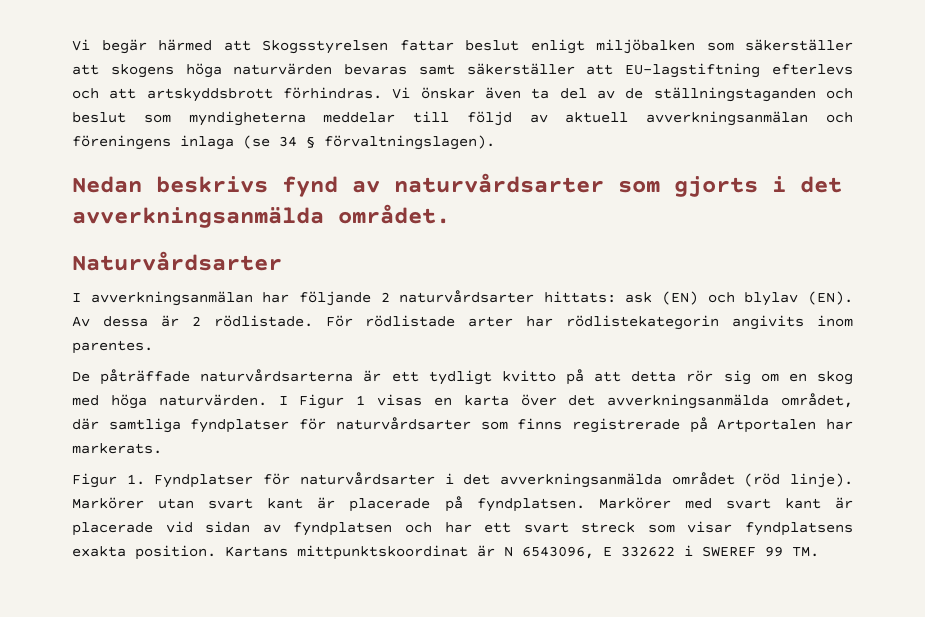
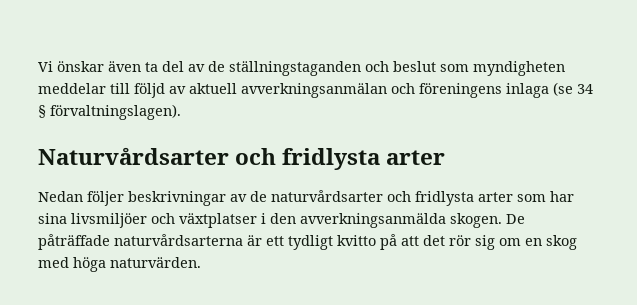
[72,39,853,54] [72,63,854,78] [72,87,411,102] Vi begär härmed att Skogsstyrelsen fattar beslut enligt miljöbalken som säkerställer att skogens höga naturvärden bevaras samt säkerställer att EU-lagstiftning efterlevs och att artskyddsbrott förhindras. Vi -> [38,61,53,72] Vi
[188,111,306,126] myndigheterna -> [473,61,565,76] myndigheten
[72,173,842,197] [72,204,450,228] [72,251,282,271] [72,290,853,306] [72,315,853,330] [72,340,153,354] Nedan beskrivs fynd av naturvårdsarter som gjorts i det avverkningsanmälda området. // Naturvårdsarter // I avverkningsanmälan har följande 2 naturvårdsarter hittats: ask (EN) och blylav (EN). Av dessa är 2 rödlistade. För rödlistade arter har rödlistekategorin angivits inom parentes. // -> [38,147,446,170] [38,190,574,206] [38,213,502,228] Naturvårdsarter och fridlysta arter // Nedan följer beskrivningar av de naturvårdsarter och fridlysta arter som har sina livsmiljöer och växtplatser i den avverkningsanmälda skogen.
[631,371,677,382] detta -> [423,235,445,246] det
[278,393,853,409] [72,417,854,433] [72,443,162,454] [72,472,853,488] [72,496,854,512] [72,521,854,536] [72,545,819,560] I Figur 1 visas en karta över det avverkningsanmälda området, där samtliga fyndplatser för naturvårdsarter som finns registrerade på Artportalen har markerats. // Figur 1. Fyndplatser för naturvårdsarter i det avverkningsanmälda området (röd linje). Markörer utan svart kant är placerade på fyndplatsen. Markörer med svart kant är placerade vid sidan av fyndplatsen och har ett svart streck som visar fyndplatsens exakta position. Kartans mittpunktskoordinat är N 6543096, E 332622 i SWEREF 99 TM. -> (201, 262) none

